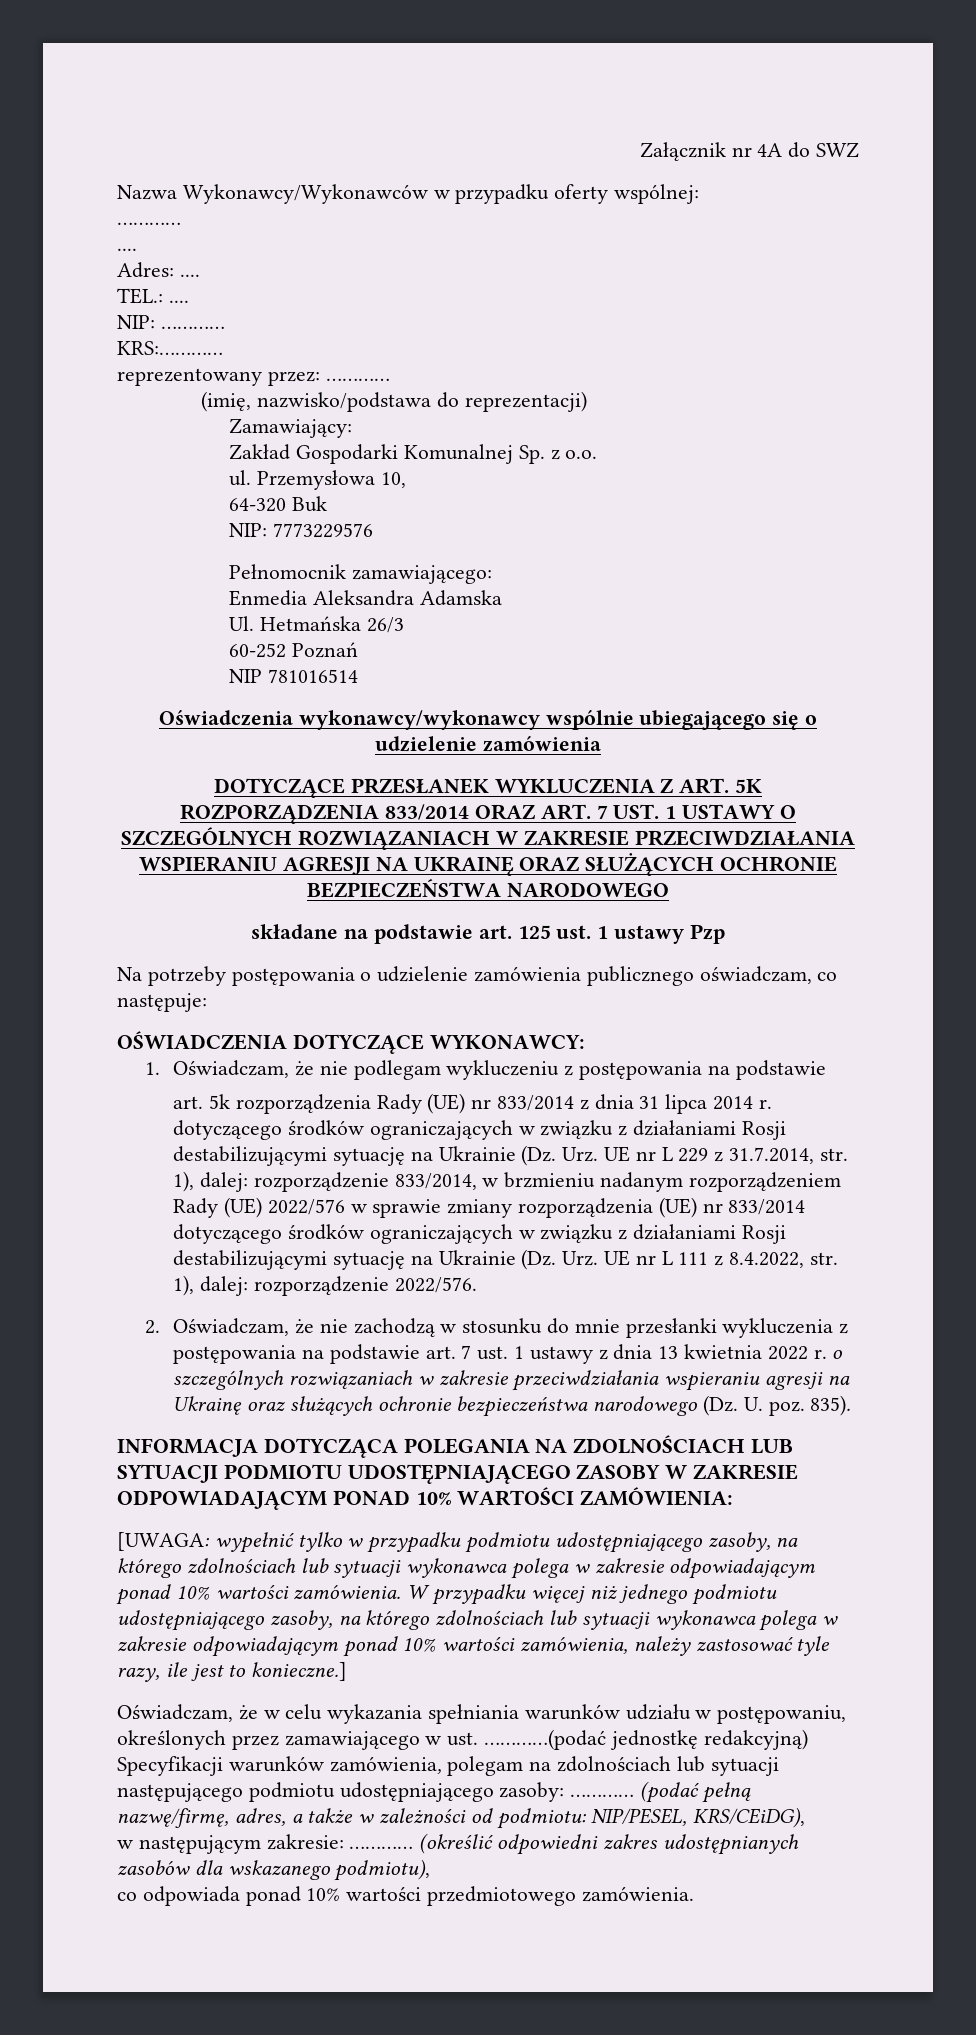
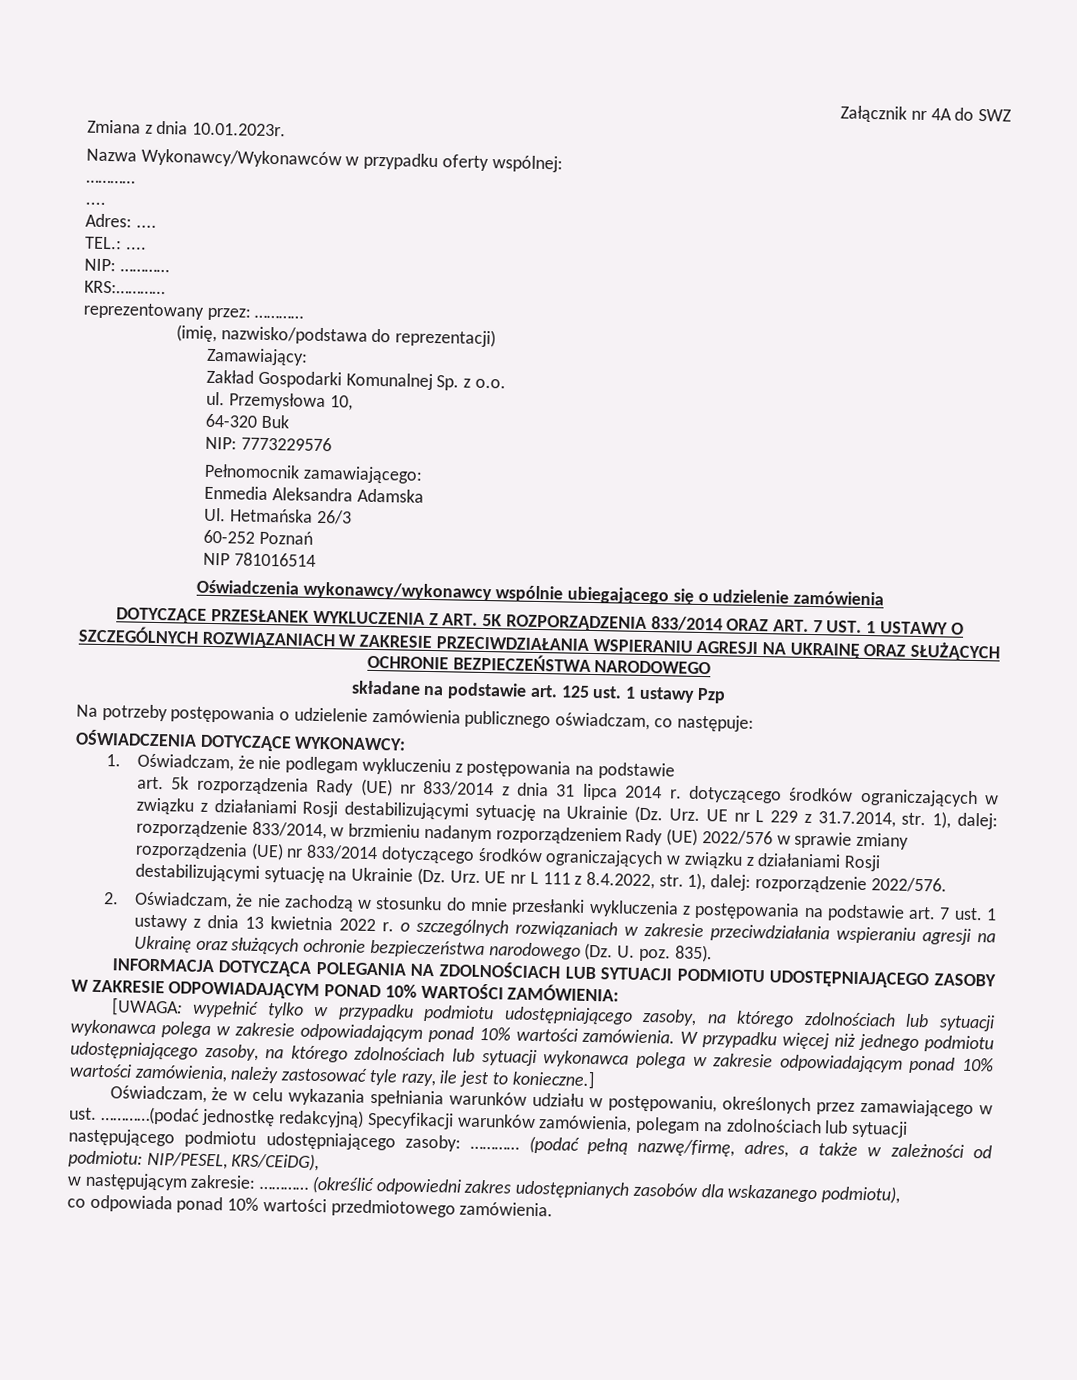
(859, 150) none -> [87,119,287,137] // Zmiana z dnia 10.01.2023r.

